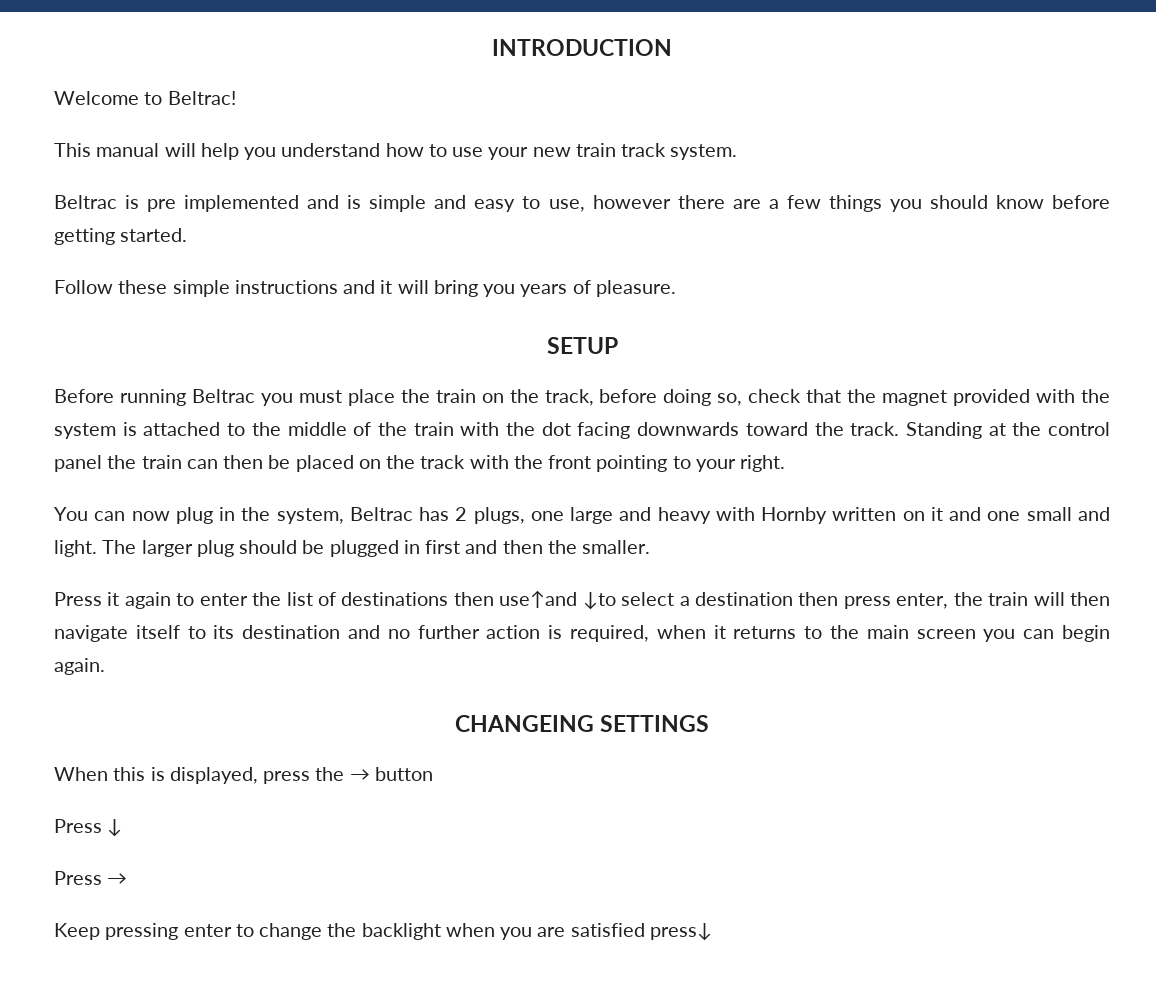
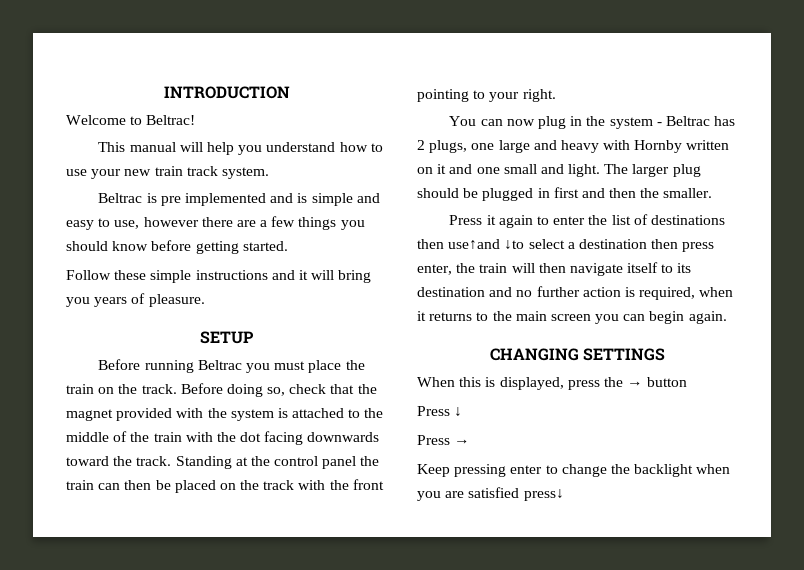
[544,389,658,406] track, before -> [141,383,223,394] track. Before
[276,508,344,524] system, -> [609,117,662,129] system -
[454,715,594,732] CHANGEING -> [489,348,579,361] CHANGING

